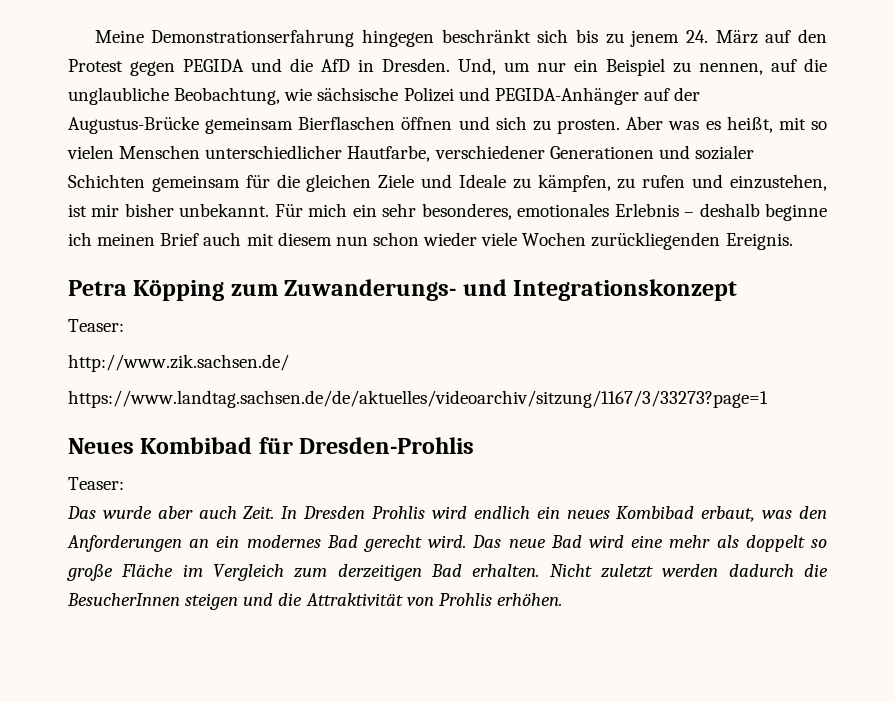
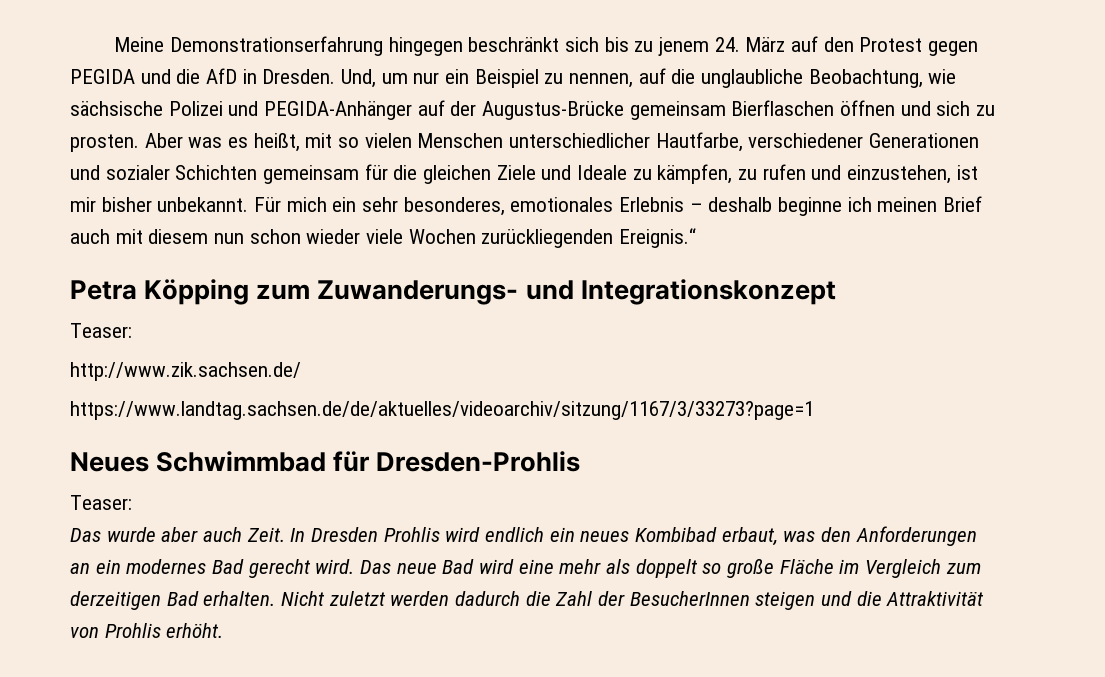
[725,233,793,250] Ereignis. -> [619,228,697,248] Ereignis.“
[140,437,253,454] Kombibad -> [156,451,327,472] Schwimmbad
(829, 570) none -> [555,591,626,606] Zahl der
[496,593,562,606] erhöhen. -> [166,623,224,638] erhöht.

